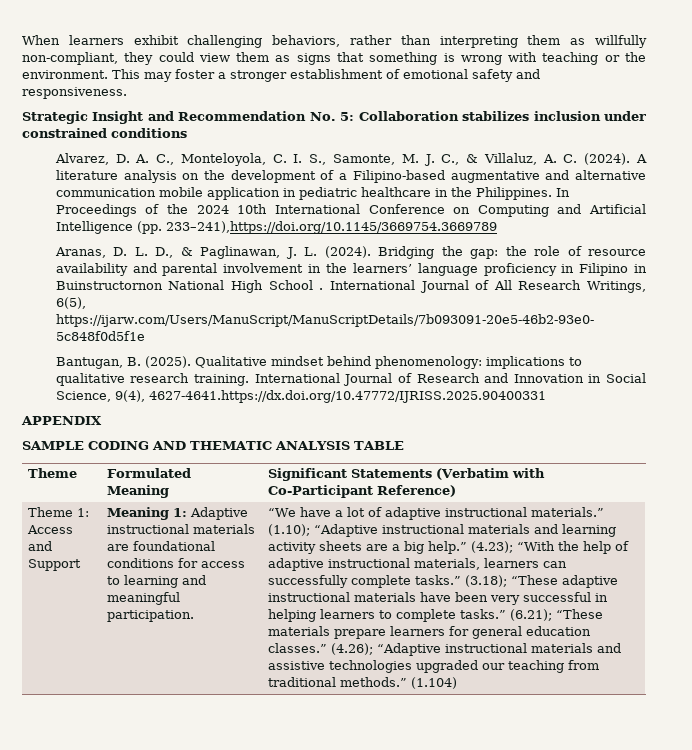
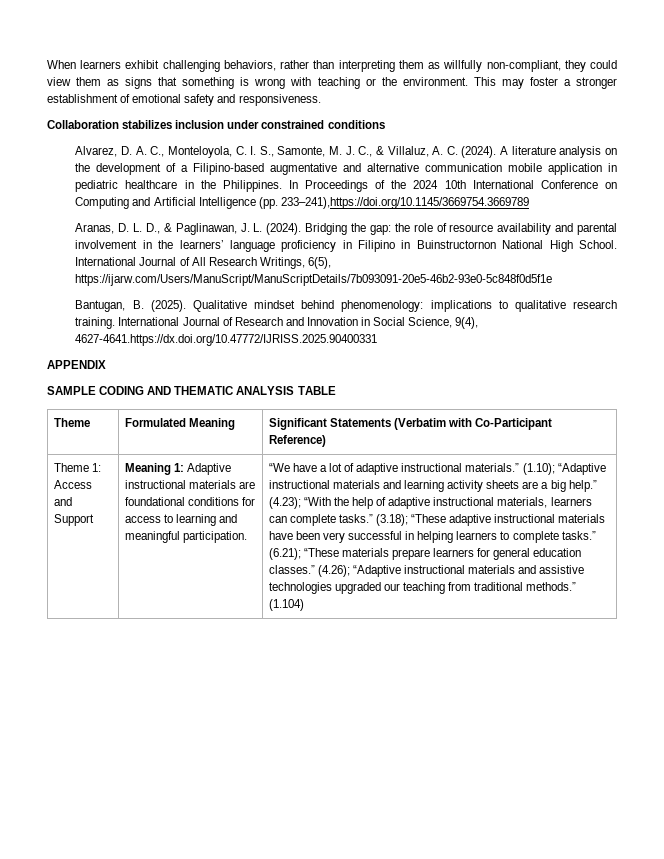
[22,111,355,124] Strategic Insight and Recommendation No. 5: -> (321, 100) none
[268,280,324,290] School . -> [579,240,617,249] School.
[268,575,349,588] successfully -> (287, 519) none

